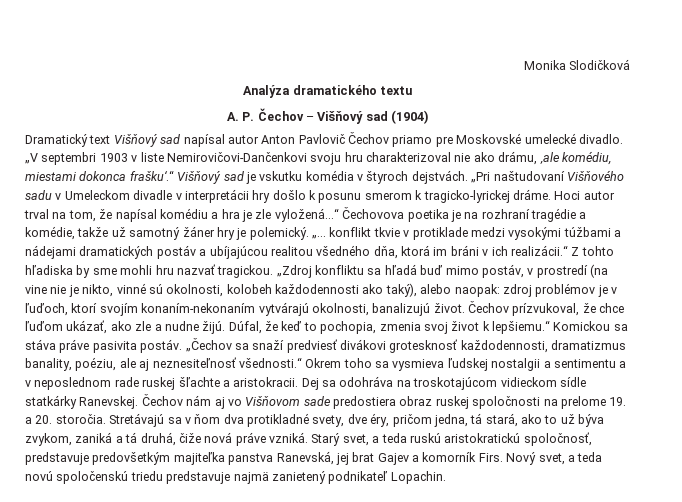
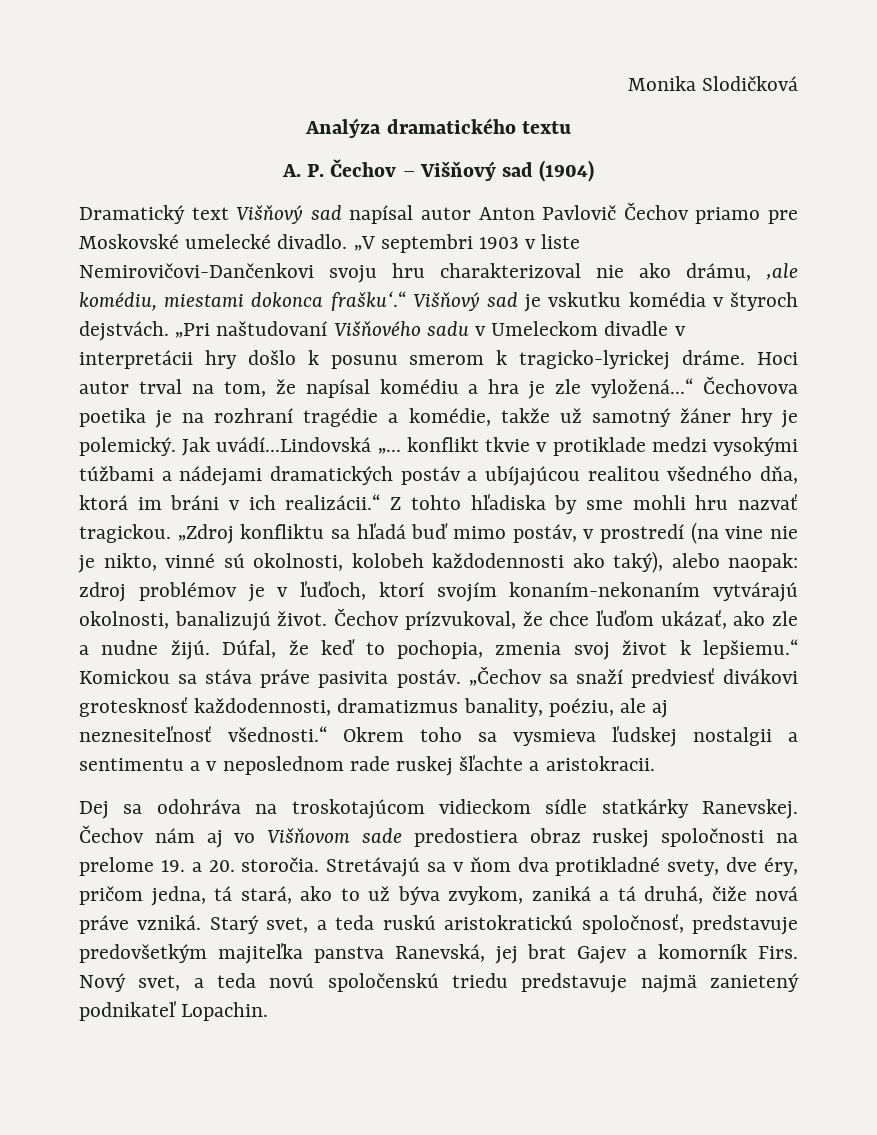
(309, 233) none -> [182,437,372,456] Jak uvádí...Lindovská
(299, 382) none -> (655, 763) //

